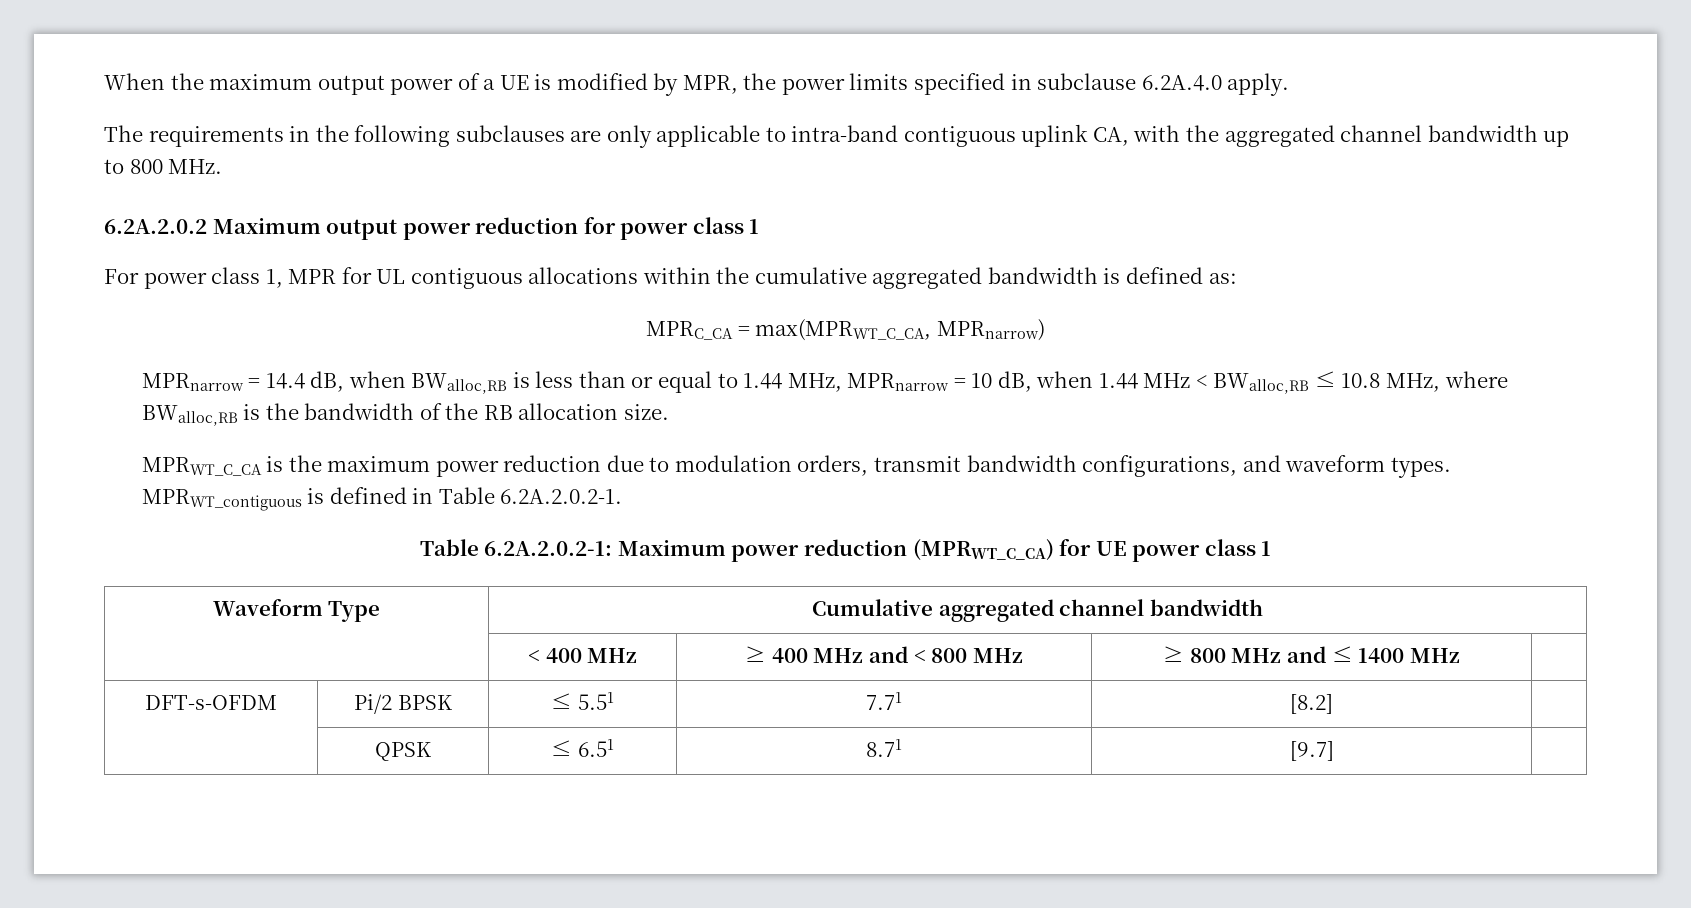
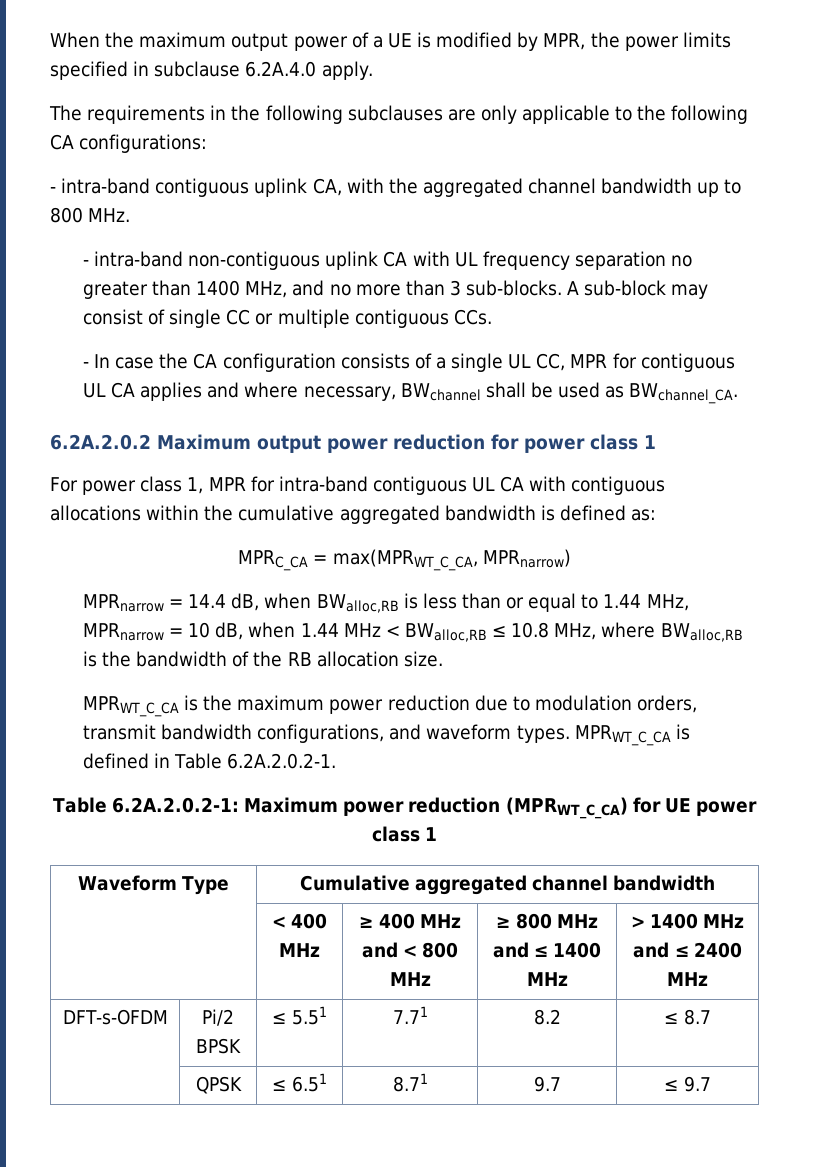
(786, 134) none -> [637,105,749,124] [50,134,208,153] [50,187,56,193] the following CA configurations: // -
(223, 166) none -> [82,251,693,270] [82,280,709,299] [82,309,492,328] [82,353,735,372] [82,382,739,404] // - intra-band non-contiguous uplink CA with UL frequency separation no greater than 1400 MHz, and no more than 3 sub-blocks. A sub-block may consist of single CC or multiple contiguous CCs. // - In case the CA configuration consists of a single UL CC, MPR for contiguous UL CA applies and where necessary, BWchannel shall be used as BWchannel_CA.
[376,269,406,284] UL -> [278,476,567,495] intra-band contiguous UL CA with
[141,489,302,511] MPRWT_contiguous -> [574,725,671,746] MPRWT_C_CA
(1460, 655) none -> [630,913,745,929] [633,942,742,958] [667,972,708,986] > 1400 MHz and ≤ 2400 MHz
[1290,694,1333,714] [8.2] | -> [533,1009,561,1025] [664,1009,711,1025] 8.2 | ≤ 8.7
[1289,741,1334,761] [9.7] | -> [533,1076,561,1092] [664,1076,711,1092] 9.7 | ≤ 9.7

